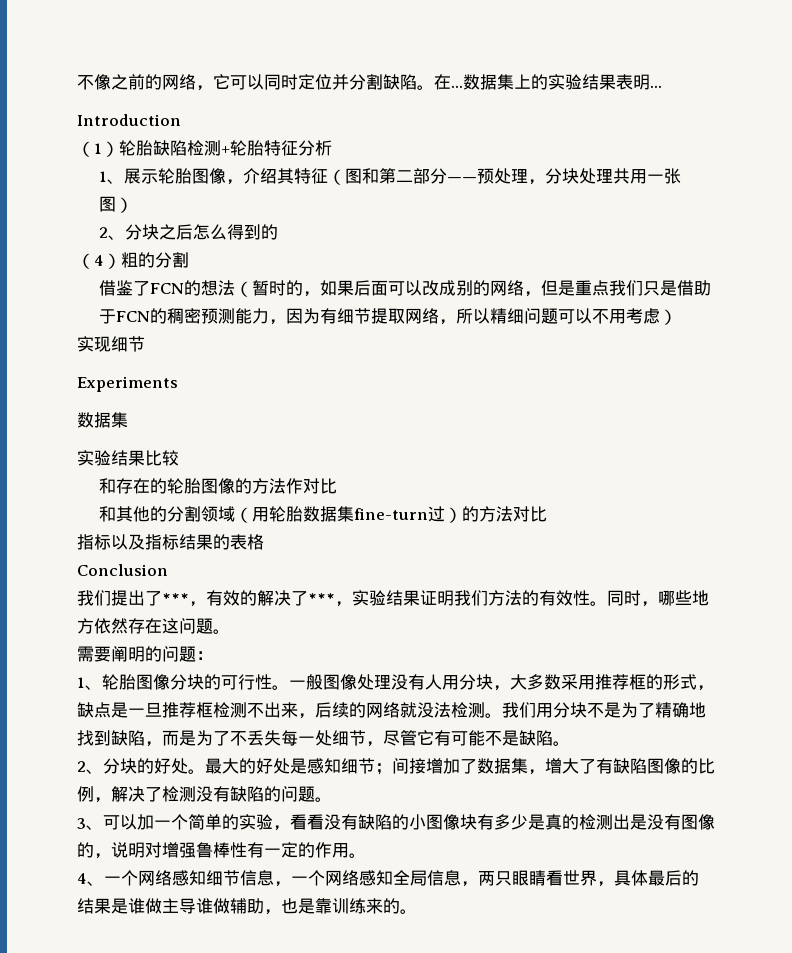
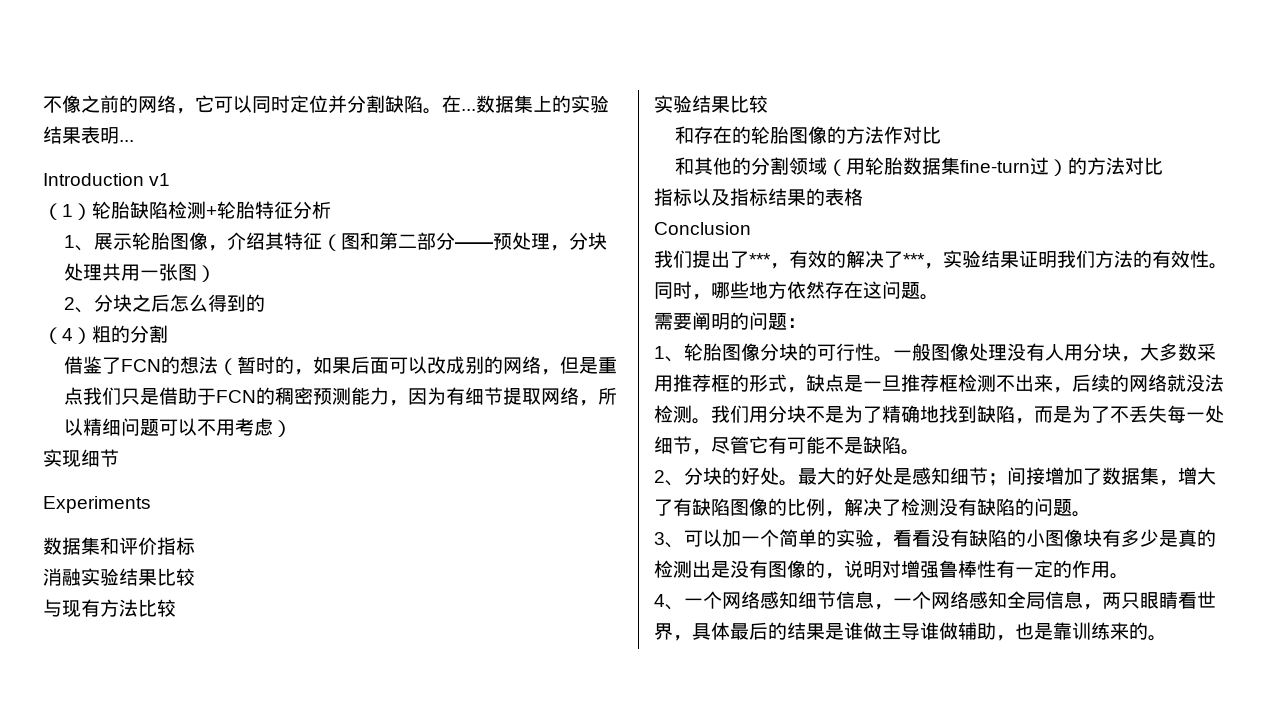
(181, 120) none -> [149,173,171,186] v1
(128, 420) none -> [100,537,195,555] [43,568,195,586] [43,599,176,617] 和评价指标 // 消融实验结果比较 // 与现有方法比较

